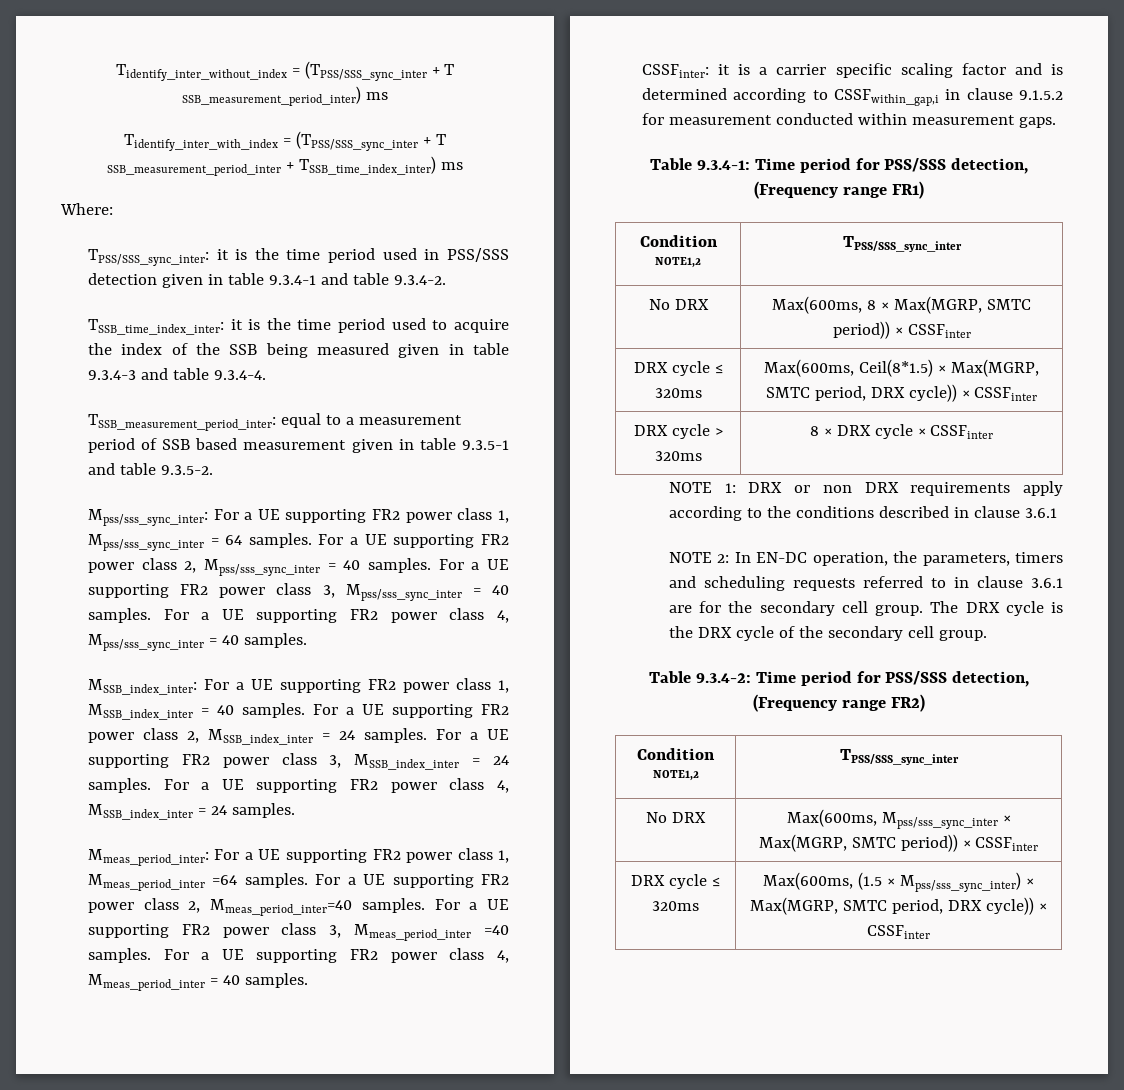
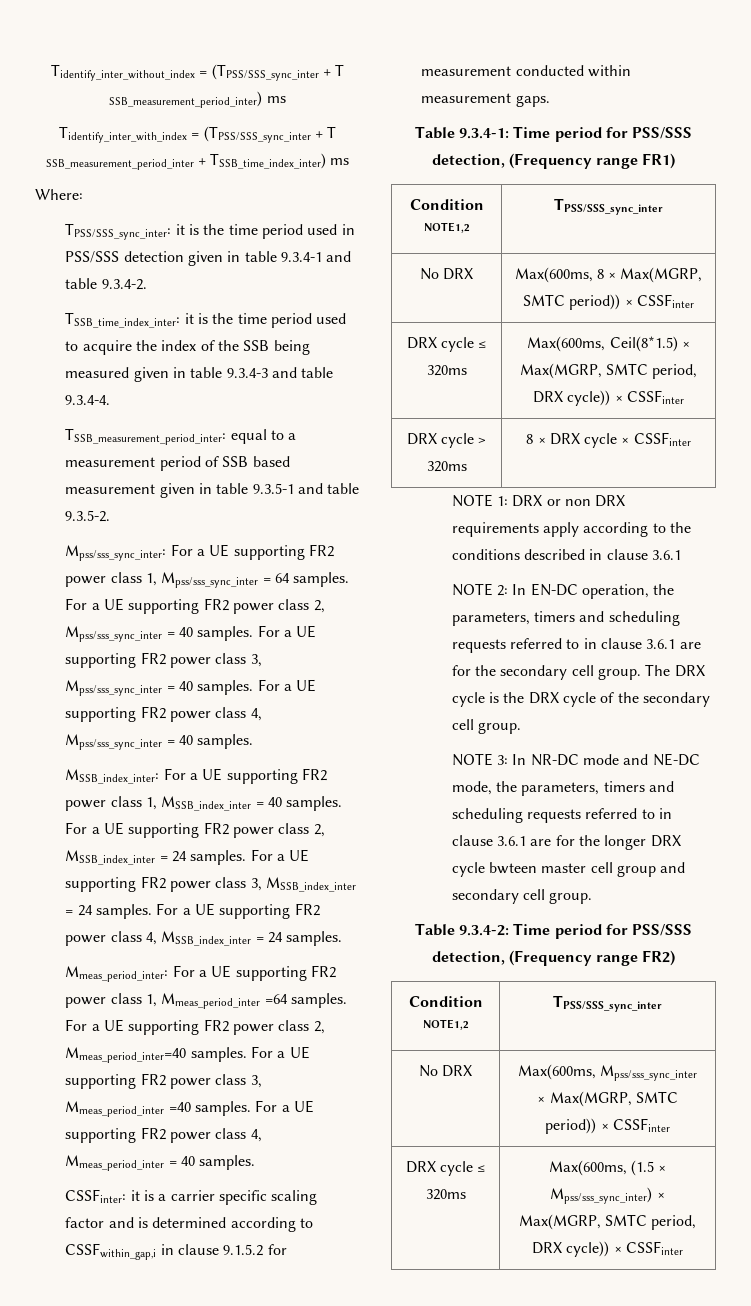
(987, 635) none -> [451,753,700,766] [451,781,675,796] [451,808,673,823] [451,835,682,850] [451,862,686,877] [451,889,593,904] // NOTE 3: In NR-DC mode and NE-DC mode, the parameters, timers and scheduling requests referred to in clause 3.6.1 are for the longer DRX cycle bwteen master cell group and secondary cell group.

